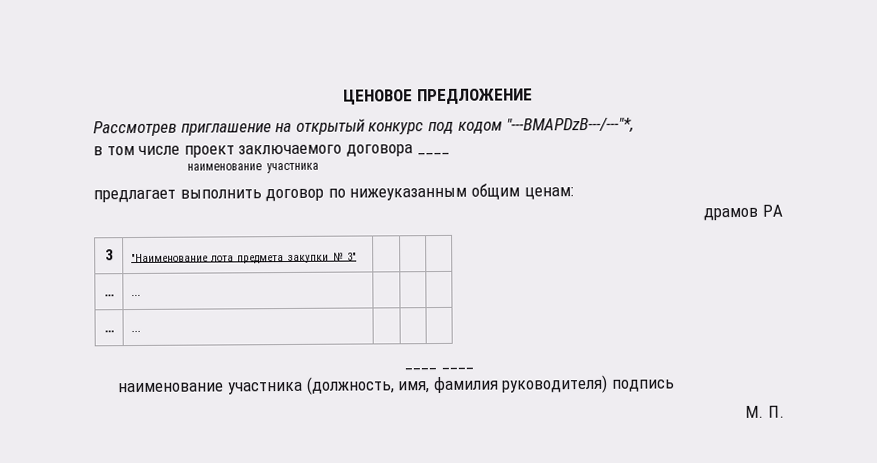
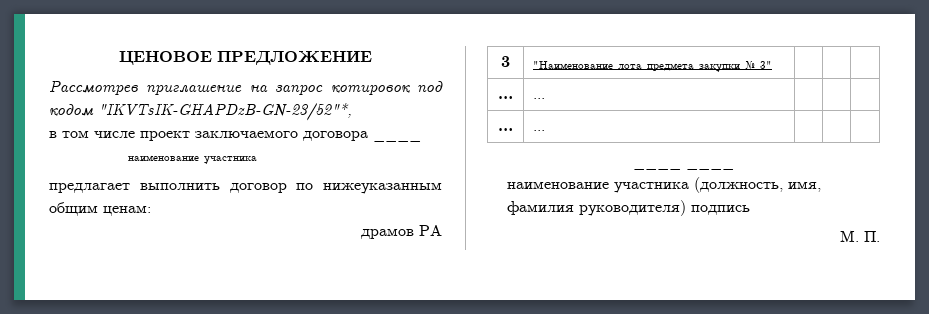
[295,118,425,135] открытый конкурс -> [275,85,410,96] запрос котировок
[506,117,635,134] "---BMAPDzB---/---"*, -> [98,103,352,121] "IKVTsIK-GHAPDzB-GN-23/52"*,

